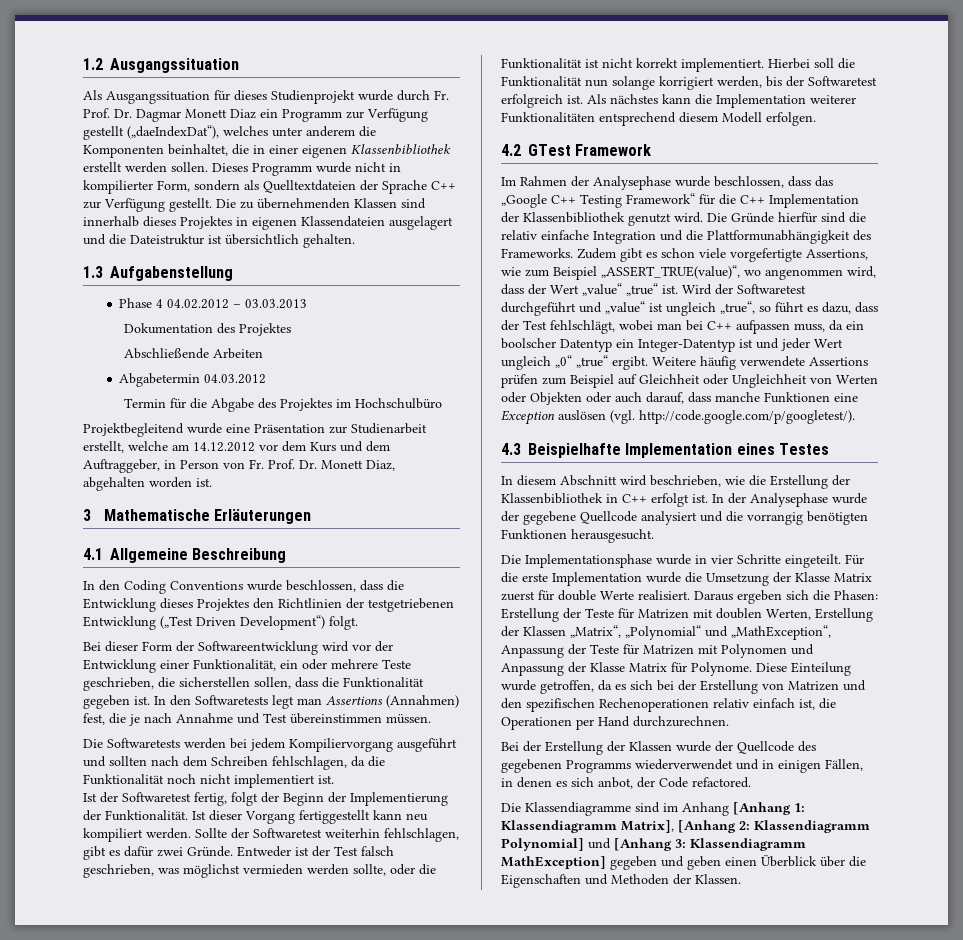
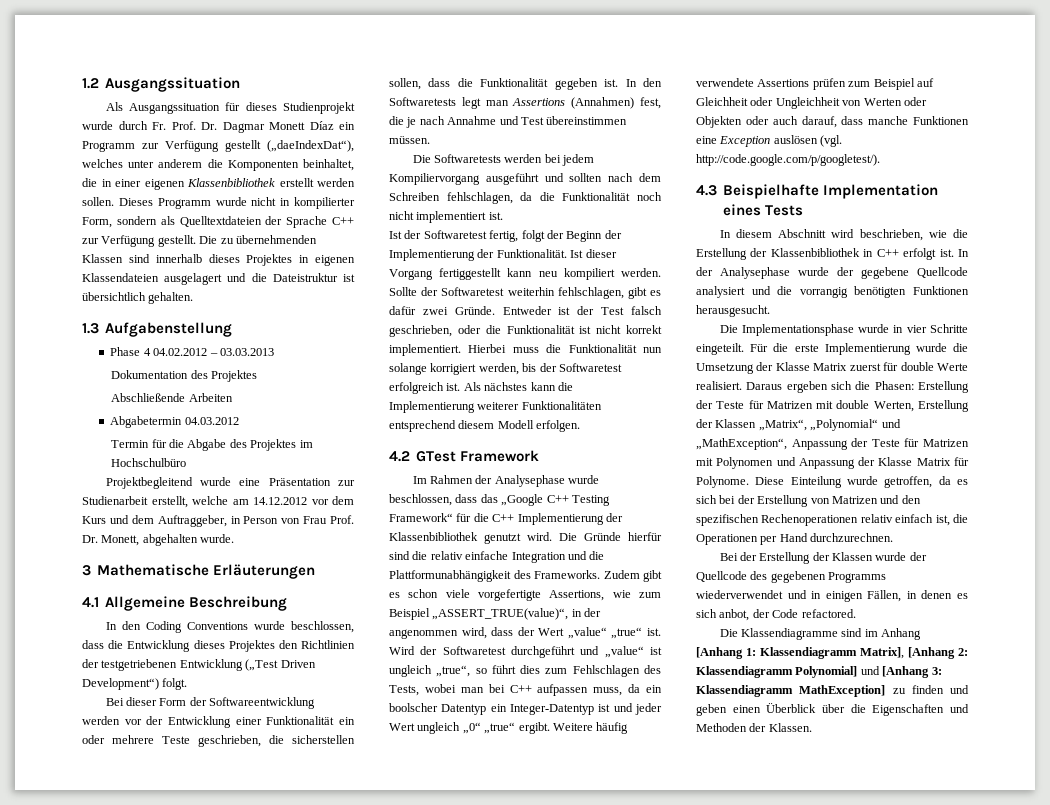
[230,109,256,119] Diaz -> [309,121,334,130] Díaz
[249,459,395,471] [83,477,212,491] Fr. Prof. Dr. Monett Diaz, abgehalten worden ist. -> [303,515,354,524] [82,534,235,546] Frau Prof. Dr. Monett, abgehalten wurde.
[322,641,349,652] wird -> [82,716,120,725] werden
[193,659,276,671] Funktionalität, -> [266,716,335,725] Funktionalität
[158,864,386,878] was möglichst vermieden werden sollte, -> (452, 331) none
[814,58,834,68] soll -> [512,347,539,353] muss
[716,94,806,108] Implementation -> [389,401,475,413] Implementierung
[769,194,859,208] Implementation -> [517,513,604,525] Implementierung
[744,270,761,276] wo -> [571,608,602,617] in der
[807,302,878,314] [501,320,615,334] es dazu, dass der Test fehlschlägt, -> [520,665,661,677] [389,685,419,696] dies zum Fehlschlagen des Tests,
[778,443,829,455] Testes -> [765,205,804,216] Tests
[552,572,642,586] Implementation -> [824,343,911,355] Implementierung
[716,608,762,619] doublen -> [836,400,870,409] double
[610,856,657,870] gegeben -> [892,685,944,694] zu finden

